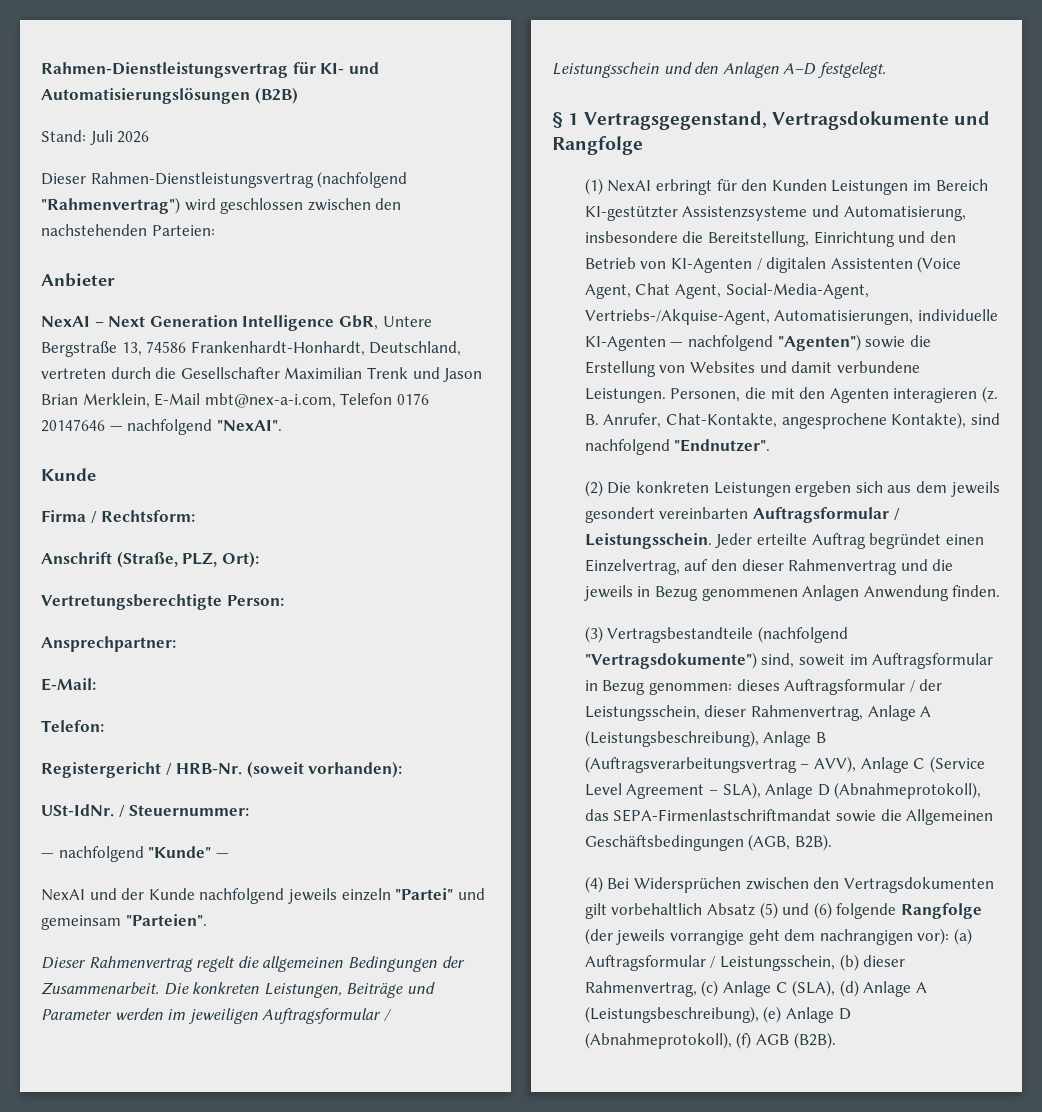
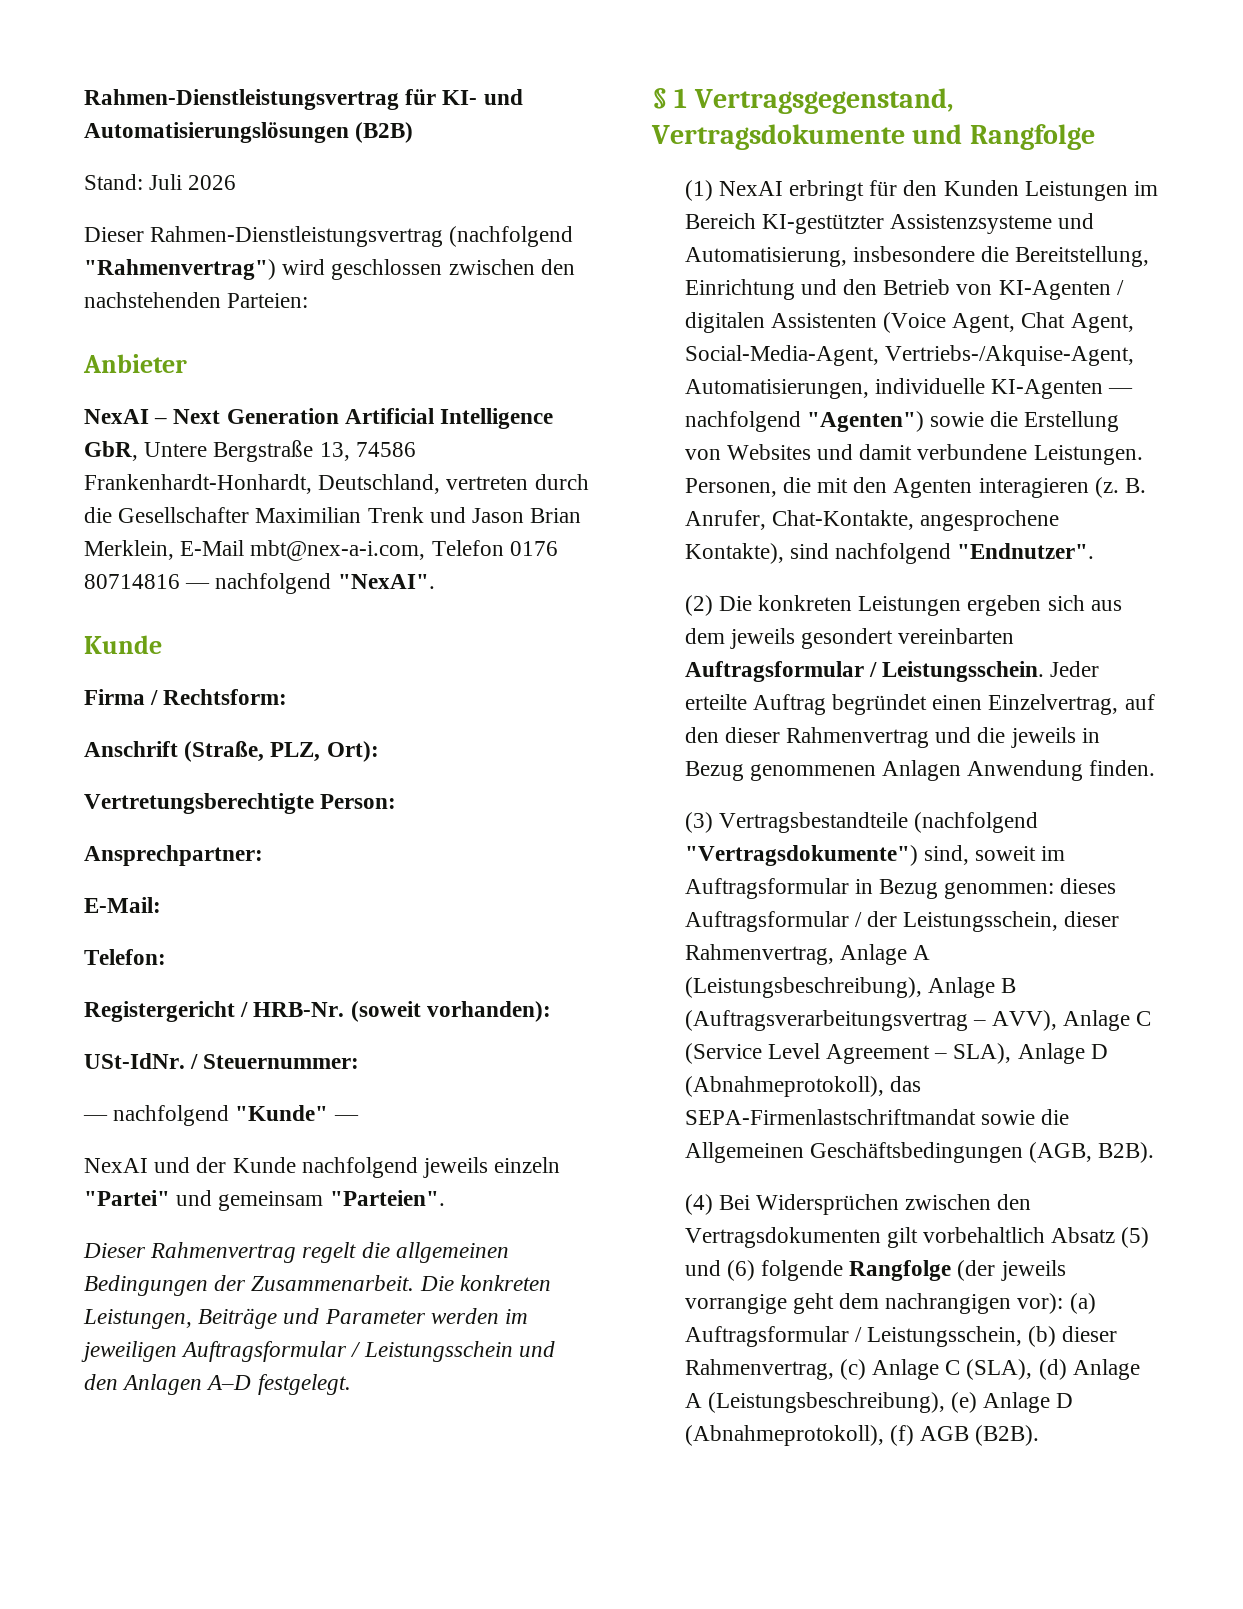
(238, 321) none -> [344,408,434,424] Artificial
[41,419,105,432] 20147646 -> [84,574,180,589] 80714816

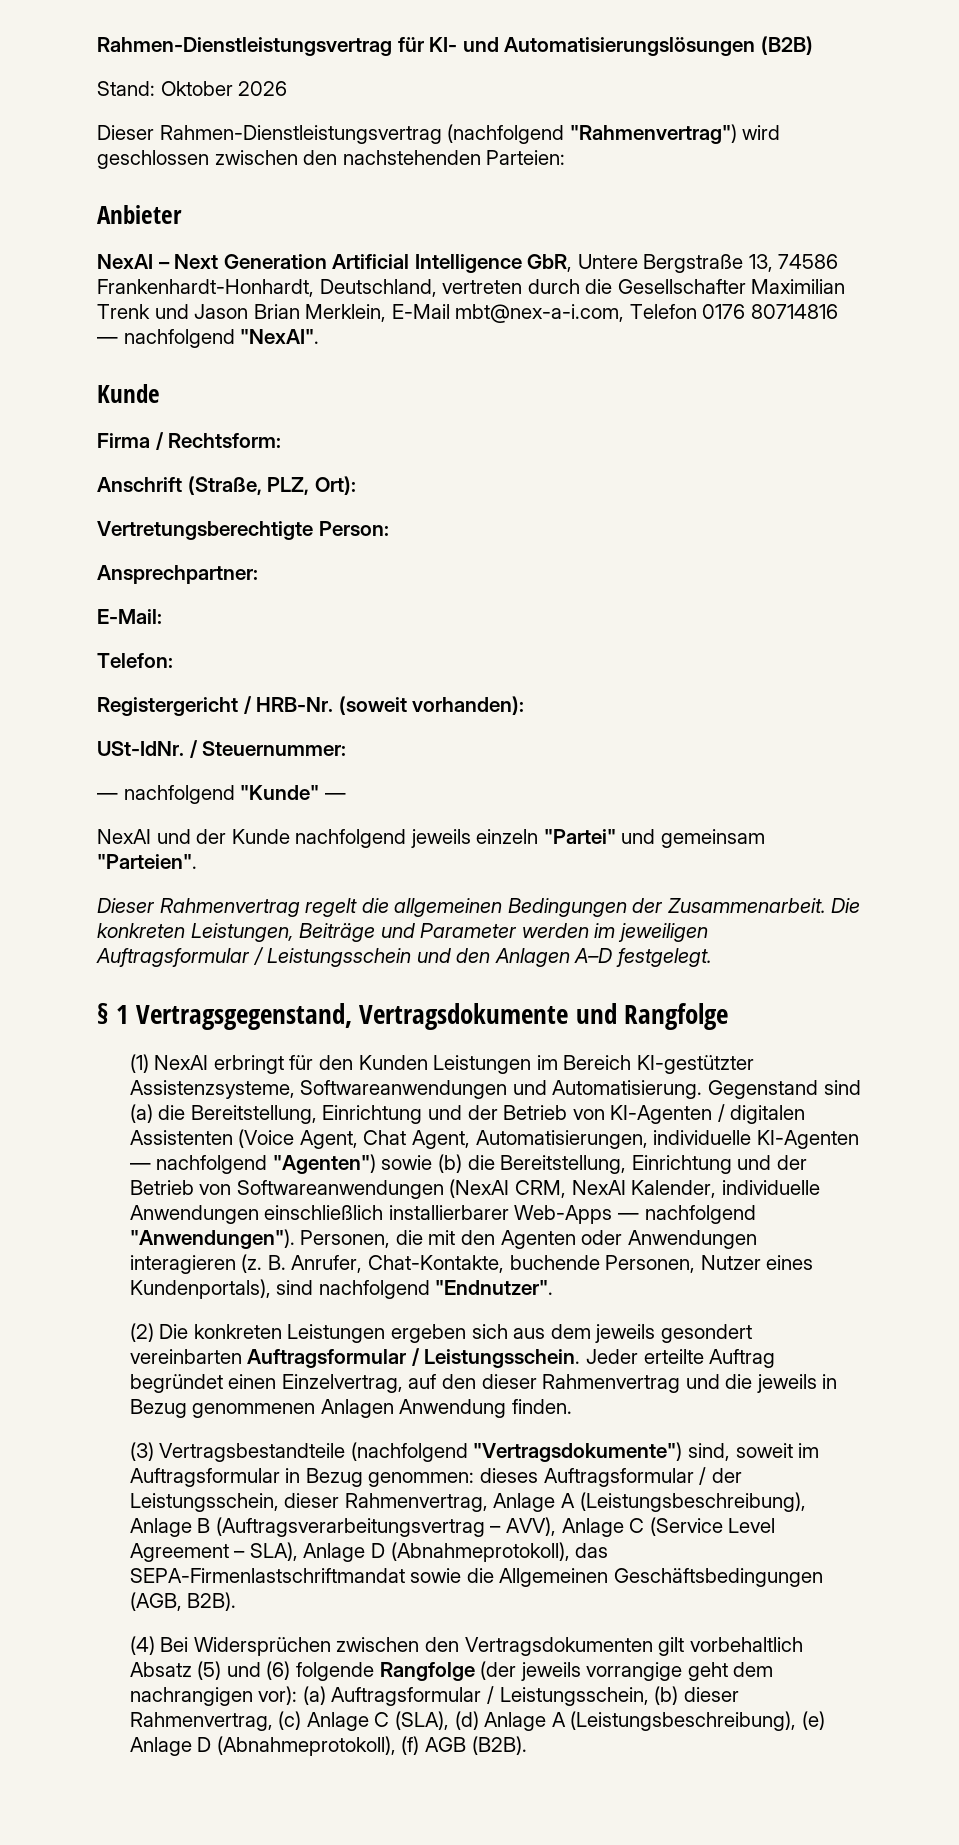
[149,174,183,190] Juli -> [160,81,233,96] Oktober
[889,213,1095,234] [684,246,1150,267] [684,279,877,300] Assistenzsysteme und Automatisierung, insbesondere die Bereitstellung, Einrichtung und den -> [129,1080,861,1099] [129,1104,498,1124] Assistenzsysteme, Softwareanwendungen und Automatisierung. Gegenstand sind (a) die Bereitstellung, Einrichtung und der
[684,345,1134,366] Social-Media-Agent, Vertriebs-/Akquise-Agent, -> (470, 1139) none
[990,411,1120,432] [684,444,1143,465] die Erstellung von Websites und damit verbundene Leistungen. -> [437,1154,807,1174] [129,1179,820,1199] [129,1205,756,1224] [129,1229,295,1249] (b) die Bereitstellung, Einrichtung und der Betrieb von Softwareanwendungen (NexAI CRM, NexAI Kalender, individuelle Anwendungen einschließlich installierbarer Web-Apps — nachfolgend "Anwendungen").
(973, 488) none -> [581,1230,757,1249] oder Anwendungen
[919,510,1059,531] [684,543,784,564] angesprochene Kontakte), -> [509,1255,814,1273] [129,1279,271,1299] buchende Personen, Nutzer eines Kundenportals),

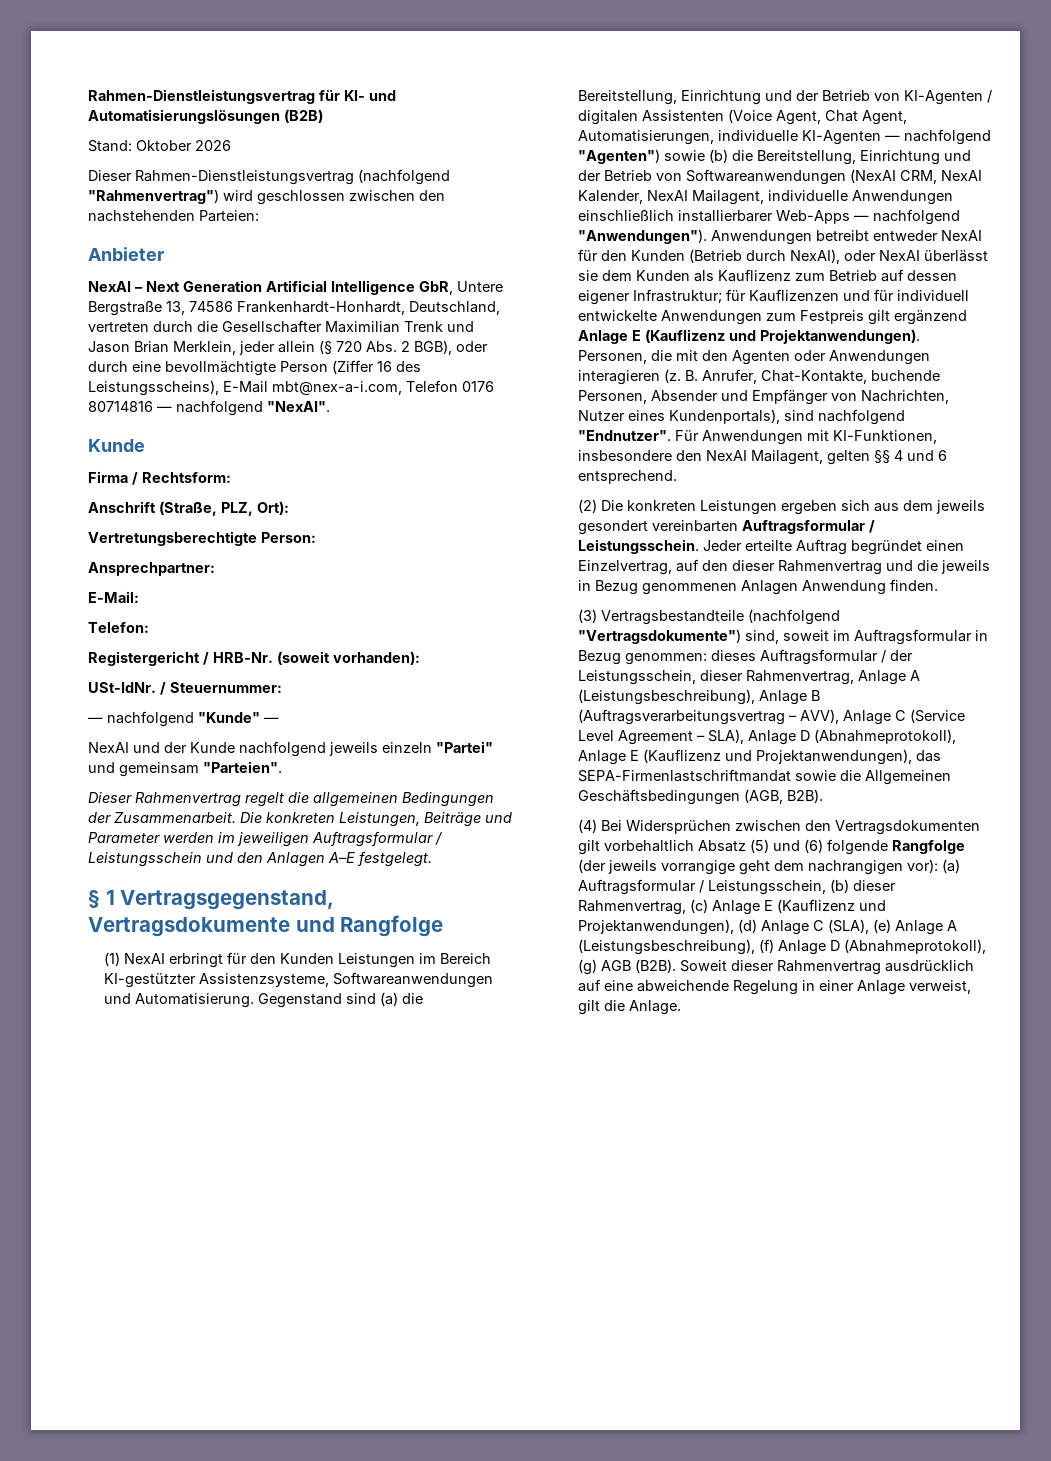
(387, 313) none -> [239,340,488,355] [88,360,421,376] [88,380,219,396] jeder allein (§ 720 Abs. 2 BGB), oder durch eine bevollmächtigte Person (Ziffer 16 des Leistungsscheins),
[574,948,614,963] A–D -> [328,852,355,863] A–E
(717, 1189) none -> [647,190,765,205] NexAI Mailagent,
(295, 1239) none -> [711,230,983,245] [578,249,989,264] [578,269,958,282] [578,289,970,305] [578,310,968,325] [578,329,921,344] Anwendungen betreibt entweder NexAI für den Kunden (Betrieb durch NexAI), oder NexAI überlässt sie dem Kunden als Kauflizenz zum Betrieb auf dessen eigener Infrastruktur; für Kauflizenzen und für individuell entwickelte Anwendungen zum Festpreis gilt ergänzend Anlage E (Kauflizenz und Projektanwendungen).
(696, 1264) none -> [651,389,950,405] Absender und Empfänger von Nachrichten,
(554, 1287) none -> [675,430,938,445] [578,450,948,465] [578,470,678,484] Für Anwendungen mit KI-Funktionen, insbesondere den NexAI Mailagent, gelten §§ 4 und 6 entsprechend.
(570, 1552) none -> [578,749,913,765] Anlage E (Kauflizenz und Projektanwendungen),
(369, 1721) none -> [764,899,887,913] [578,919,810,935] E (Kauflizenz und Projektanwendungen), (d) Anlage
[454,1711,825,1731] [129,1736,420,1756] (d) Anlage A (Leistungsbeschreibung), (e) Anlage D (Abnahmeprotokoll), (f) -> [873,919,958,935] [578,939,987,955] [578,959,598,975] (e) Anlage A (Leistungsbeschreibung), (f) Anlage D (Abnahmeprotokoll), (g)
(527, 1745) none -> [680,960,975,975] [578,979,972,995] [578,1000,682,1015] Soweit dieser Rahmenvertrag ausdrücklich auf eine abweichende Regelung in einer Anlage verweist, gilt die Anlage.

